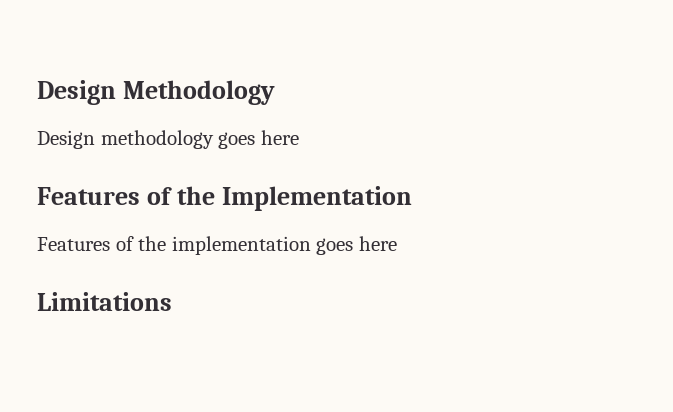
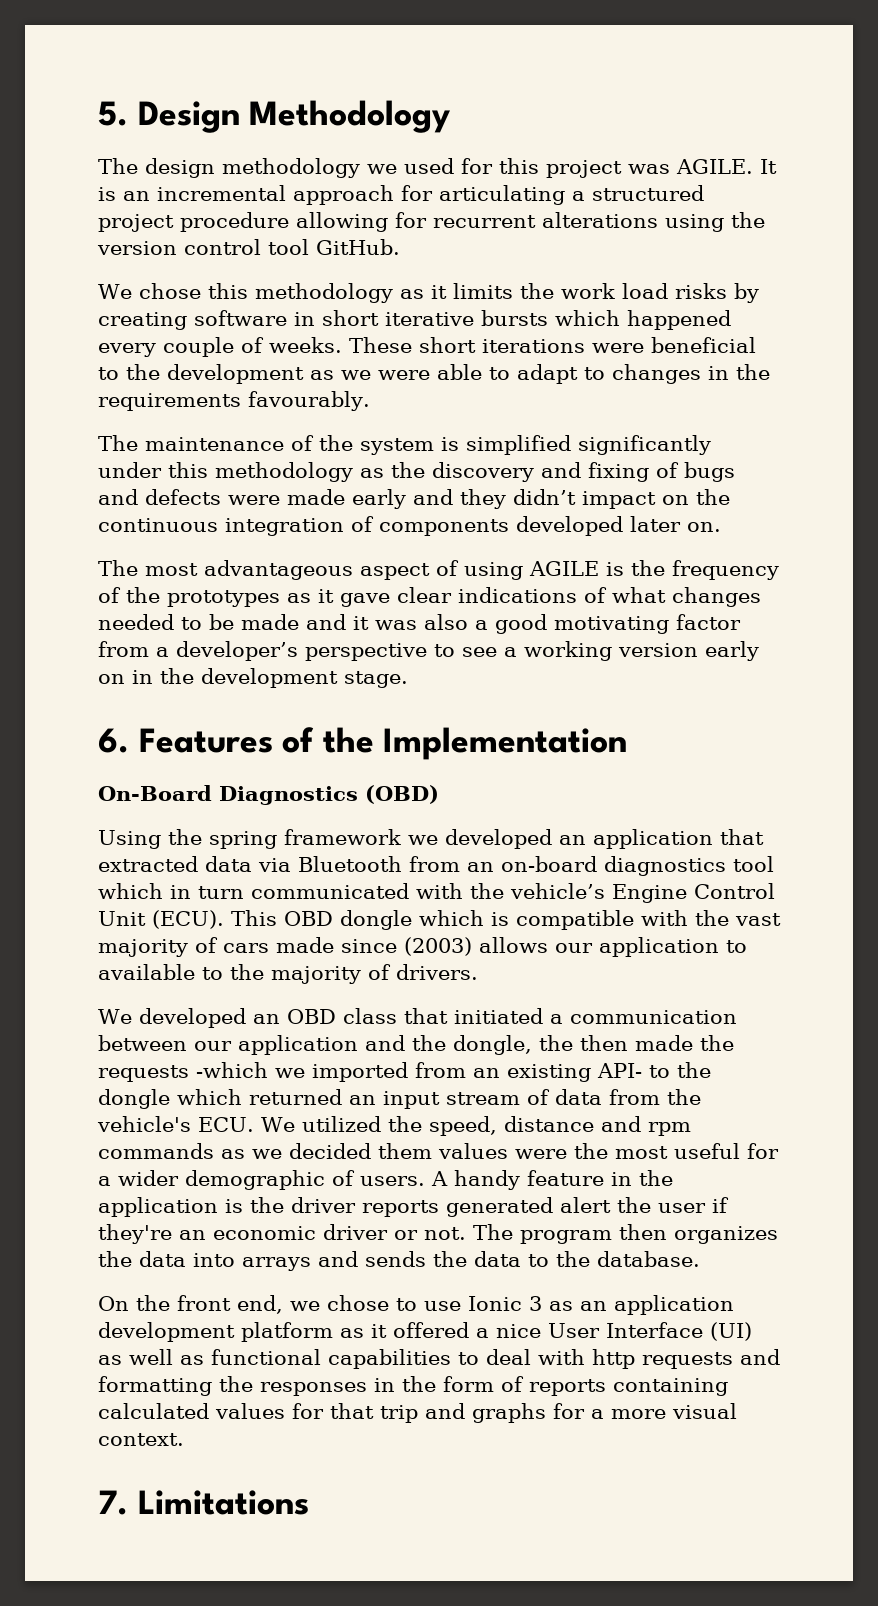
(37, 92) none -> [98,101,128,126] 5.
[37,130,299,149] [37,186,413,211] [37,236,397,255] Design methodology goes here // Features of the Implementation // Features of the implementation goes here // -> [98,158,777,178] [98,185,704,205] [98,212,765,232] [97,239,400,255] [98,283,759,303] [98,310,731,330] [98,337,756,357] [98,364,770,384] [98,391,370,411] [98,435,711,455] [98,462,735,482] [98,489,730,509] [98,516,721,536] [98,560,779,580] [98,587,761,607] [98,614,741,634] [98,641,759,661] [98,668,408,688] [98,727,628,760] [98,785,439,805] [98,829,764,849] [98,856,774,876] [98,883,775,903] [98,910,781,930] [98,937,747,957] [98,964,478,984] [98,1008,737,1028] [98,1035,734,1055] [98,1062,711,1082] [98,1089,701,1109] [97,1116,691,1136] [98,1143,779,1159] [98,1170,673,1190] [98,1197,729,1217] [98,1224,778,1244] [98,1251,700,1271] [98,1295,734,1315] [98,1322,752,1342] [98,1349,780,1369] [98,1376,728,1396] [98,1403,737,1423] [98,1433,184,1446] [98,1490,128,1515] The design methodology we used for this project was AGILE. It is an incremental approach for articulating a structured project procedure allowing for recurrent alterations using the version control tool GitHub. // We chose this methodology as it limits the work load risks by creating software in short iterative bursts which happened every couple of weeks. These short iterations were beneficial to the development as we were able to adapt to changes in the requirements favourably. // The maintenance of the system is simplified significantly under this methodology as the discovery and fixing of bugs and defects were made early and they didn’t impact on the continuous integration of components developed later on. // The most advantageous aspect of using AGILE is the frequency of the prototypes as it gave clear indications of what changes needed to be made and it was also a good motivating factor from a developer’s perspective to see a working version early on in the development stage. // 6. Features of the Implementation // On-Board Diagnostics (OBD) // Using the spring framework we developed an application that extracted data via Bluetooth from an on-board diagnostics tool which in turn communicated with the vehicle’s Engine Control Unit (ECU). This OBD dongle which is compatible with the vast majority of cars made since (2003) allows our application to available to the majority of drivers. // We developed an OBD class that initiated a communication between our application and the dongle, the then made the requests -which we imported from an existing API- to the dongle which returned an input stream of data from the vehicle's ECU. We utilized the speed, distance and rpm commands as we decided them values were the most useful for a wider demographic of users. A handy feature in the application is the driver reports generated alert the user if they're an economic driver or not. The program then organizes the data into arrays and sends the data to the database. // On the front end, we chose to use Ionic 3 as an application development platform as it offered a nice User Interface (UI) as well as functional capabilities to deal with http requests and formatting the responses in the form of reports containing calculated values for that trip and graphs for a more visual context. // 7.

